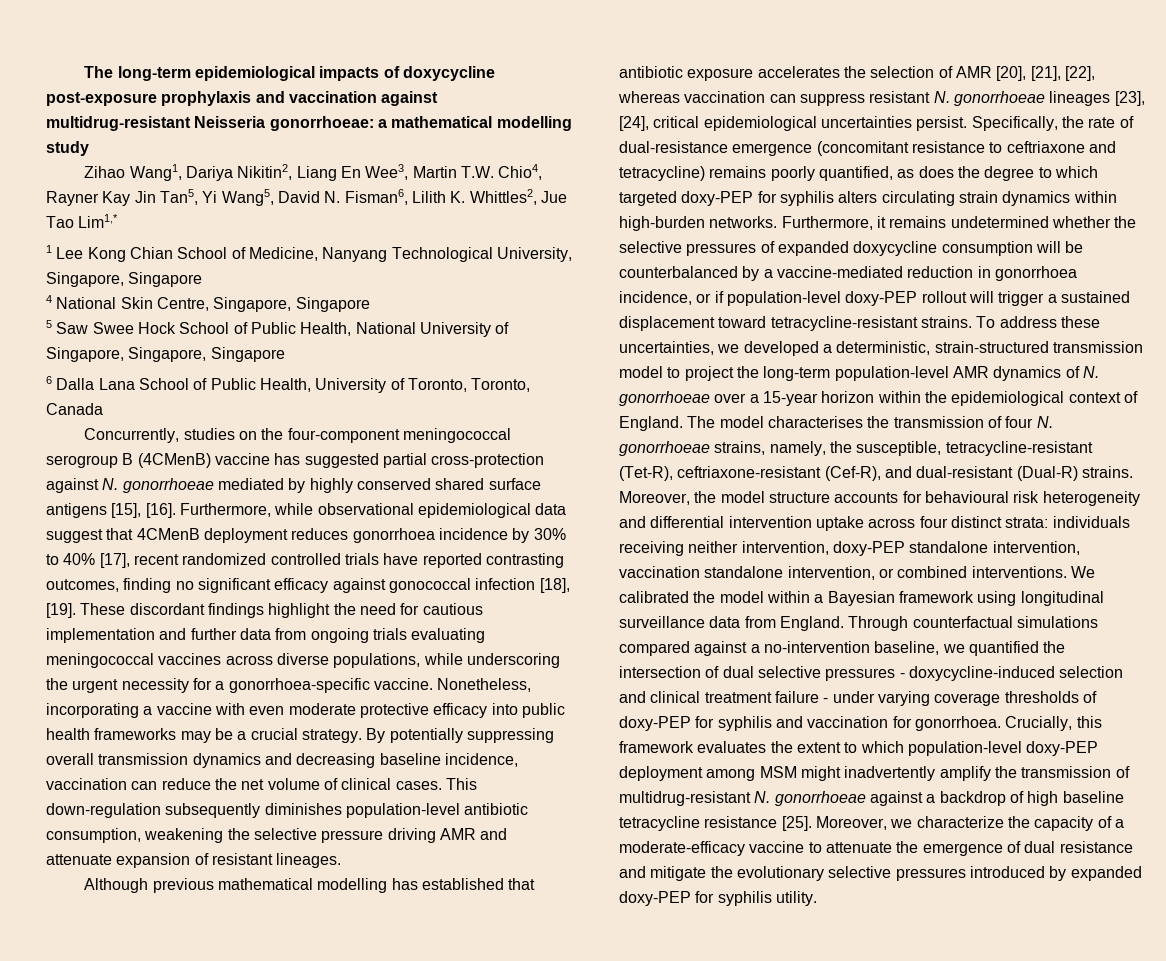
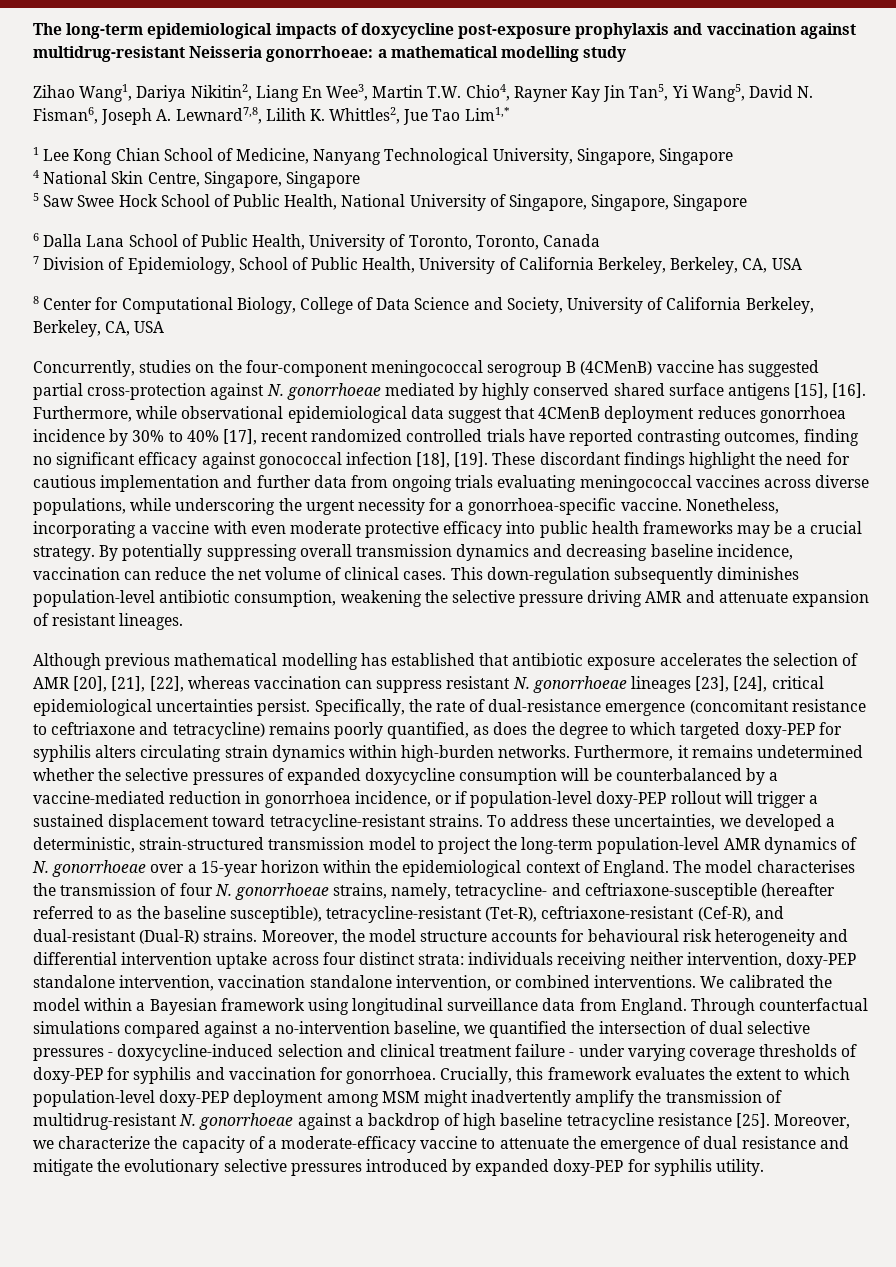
(408, 197) none -> [101,107,262,125] Joseph A. Lewnard7,8,
(103, 409) none -> [33,256,802,274] [33,296,814,314] [33,320,165,337] // 7 Division of Epidemiology, School of Public Health, University of California Berkeley, Berkeley, CA, USA // 8 Center for Computational Biology, College of Data Science and Society, University of California Berkeley, Berkeley, CA, USA
[829,441,942,456] the susceptible, -> [455,883,836,900] [33,906,322,923] tetracycline- and ceftriaxone-susceptible (hereafter referred to as the baseline susceptible),

